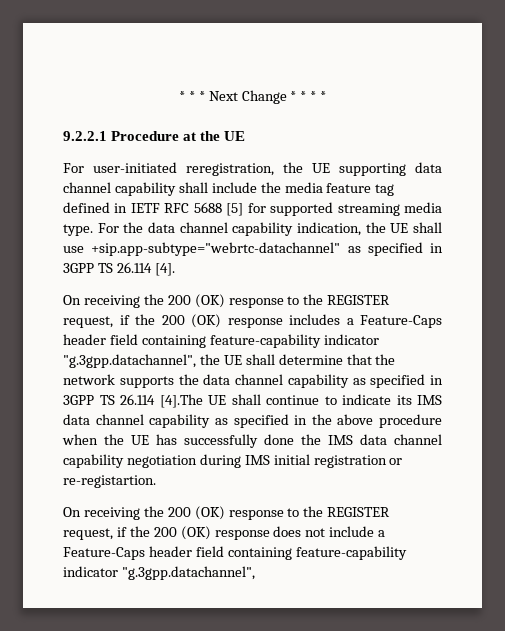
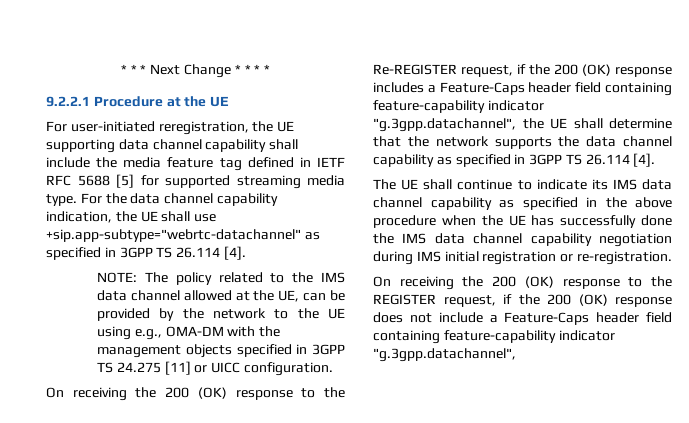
[63,294,391,308] // On receiving the 200 (OK) response to the REGISTER -> [96,272,345,285] [96,290,345,302] [96,308,345,321] [96,326,281,340] [96,344,345,358] [96,361,333,376] [46,387,345,401] [373,64,457,75] // NOTE: The policy related to the IMS data channel allowed at the UE, can be provided by the network to the UE using e.g., OMA-DM with the management objects specified in 3GPP TS 24.275 [11] or UICC configuration. // On receiving the 200 (OK) response to the Re-REGISTER
[159,394,203,408] [4].The -> [633,153,656,167] [373,179,396,190] [4]. // The
[63,475,156,488] re-registartion. -> [576,251,672,265] re-registration.

